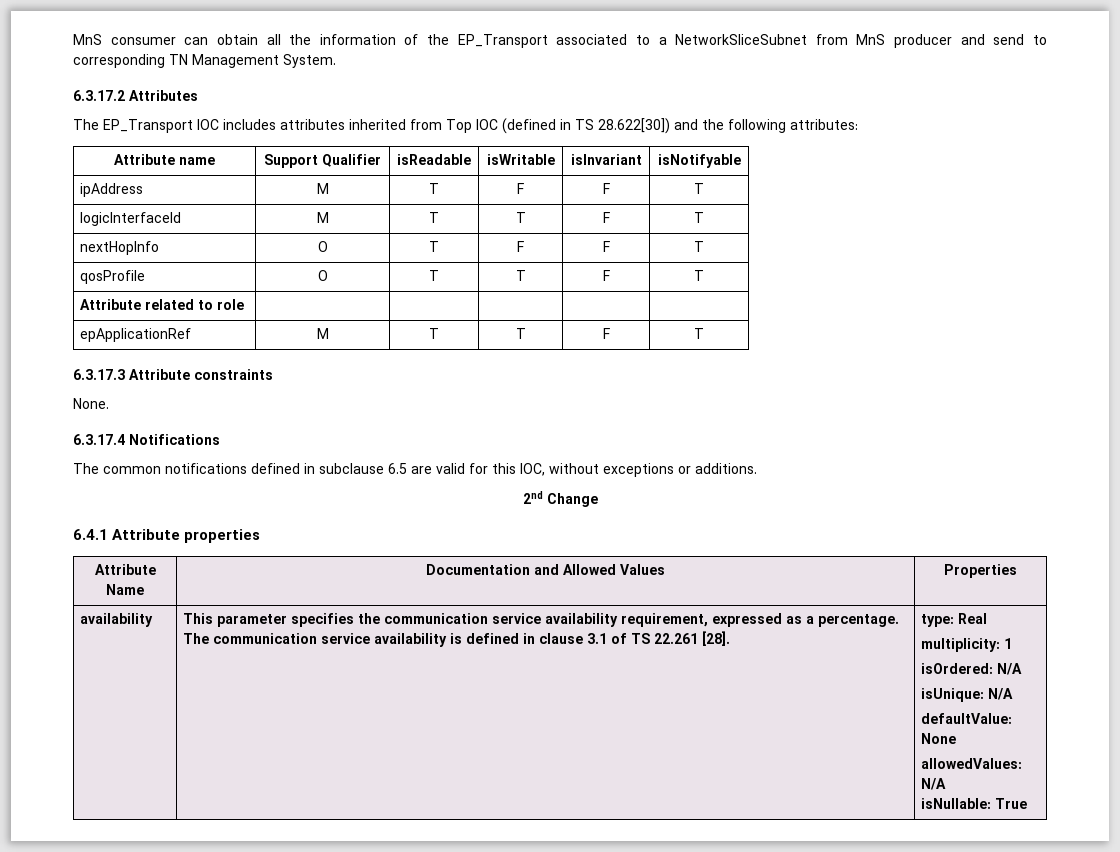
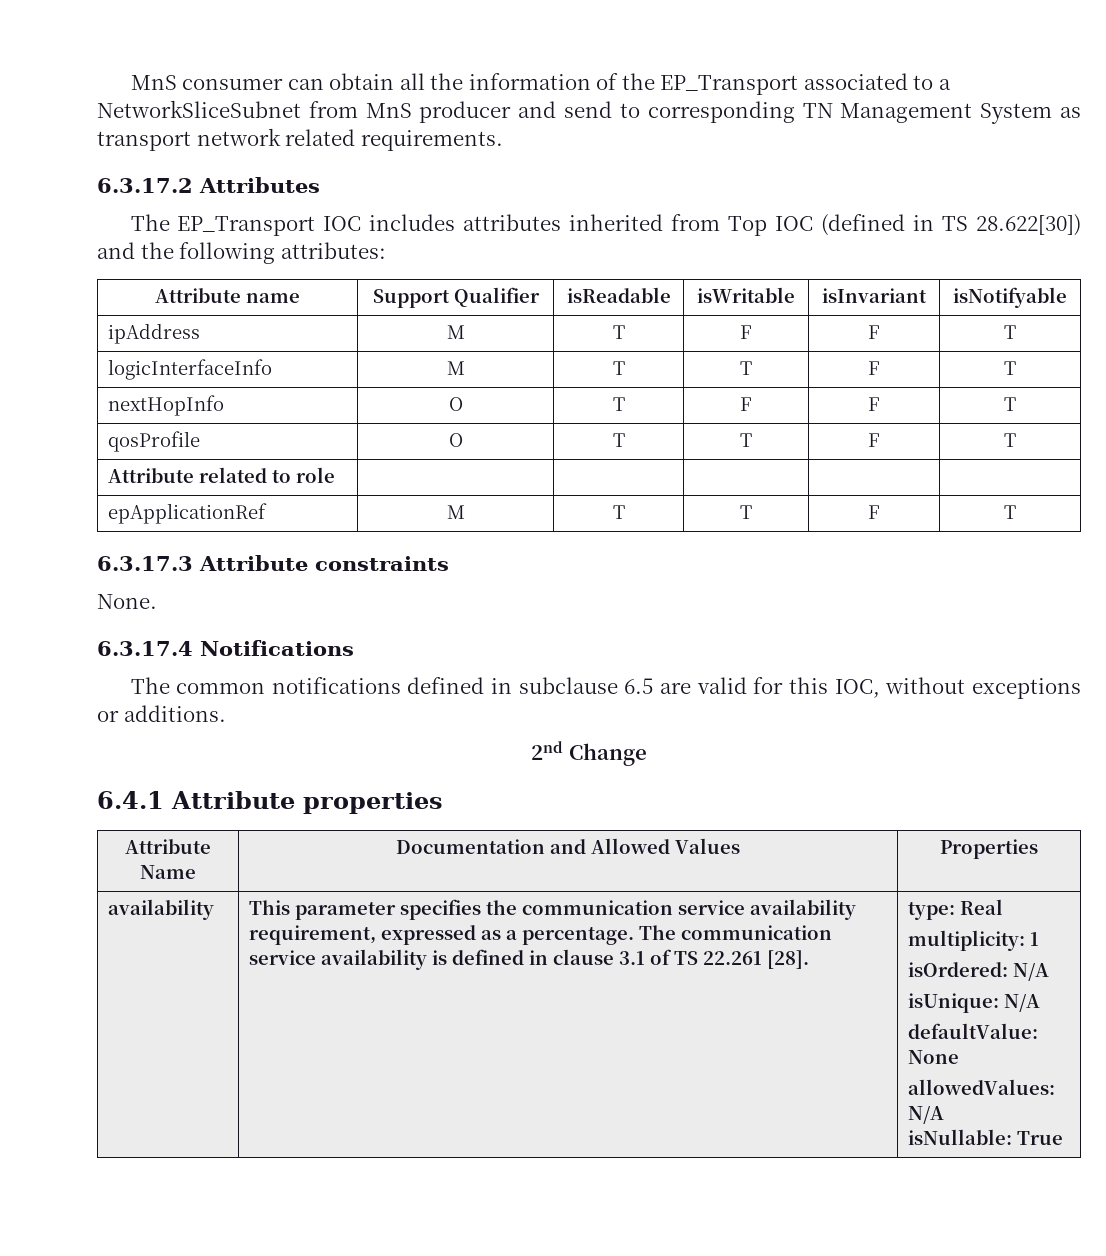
[283,54,336,68] System. -> [980,103,1082,124] [97,128,503,151] System as transport network related requirements.
[80,212,182,226] logicInterfaceId -> [108,359,273,380] logicInterfaceInfo

